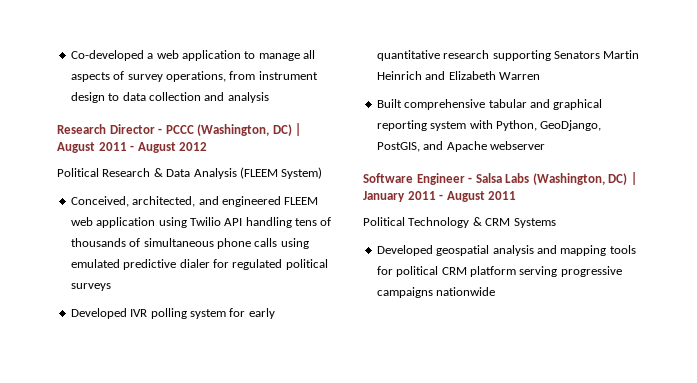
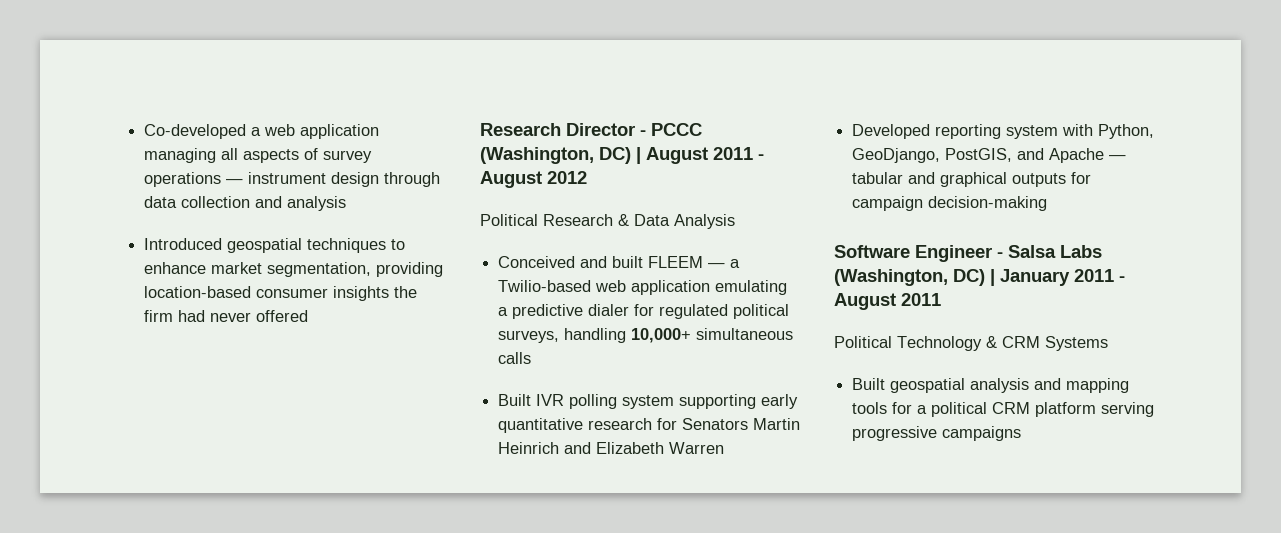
[244,51,300,61] to manage -> [144,148,217,163] managing
[165,71,256,82] operations, from -> [144,172,244,187] operations —
[108,93,120,101] to -> [384,172,441,187] through
(269, 97) none -> [144,238,406,253] [144,262,444,277] [144,286,418,301] [144,310,309,322] // Introduced geospatial techniques to enhance market segmentation, providing location-based consumer insights the firm had never offered
[239,167,323,179] [70,196,319,207] [70,217,332,228] [70,238,309,249] [70,259,120,268] (FLEEM System) // Conceived, architected, and engineered FLEEM web application using Twilio API handling tens of thousands of simultaneous phone calls using emulated -> [498,256,741,268] [498,280,788,295] [498,307,509,316] // Conceived and built FLEEM — a Twilio-based web application emulating a
[70,283,111,291] [70,308,127,319] surveys // Developed -> [498,328,794,343] [498,352,532,364] [498,394,532,406] surveys, handling 10,000+ simultaneous calls // Built
[229,308,246,317] for -> [679,394,757,409] supporting
[492,50,551,61] supporting -> [657,418,678,430] for
[376,99,603,110] Built comprehensive tabular and graphical -> [852,124,931,139] Developed
[489,141,545,150] webserver -> [1109,155,1127,160] [852,172,1092,187] [852,196,1048,211] — tabular and graphical outputs for campaign decision-making
[376,245,433,256] Developed -> [852,378,886,390] Built
(393, 270) none -> [917,405,928,414] a
[436,287,496,296] nationwide -> (1022, 433) none

